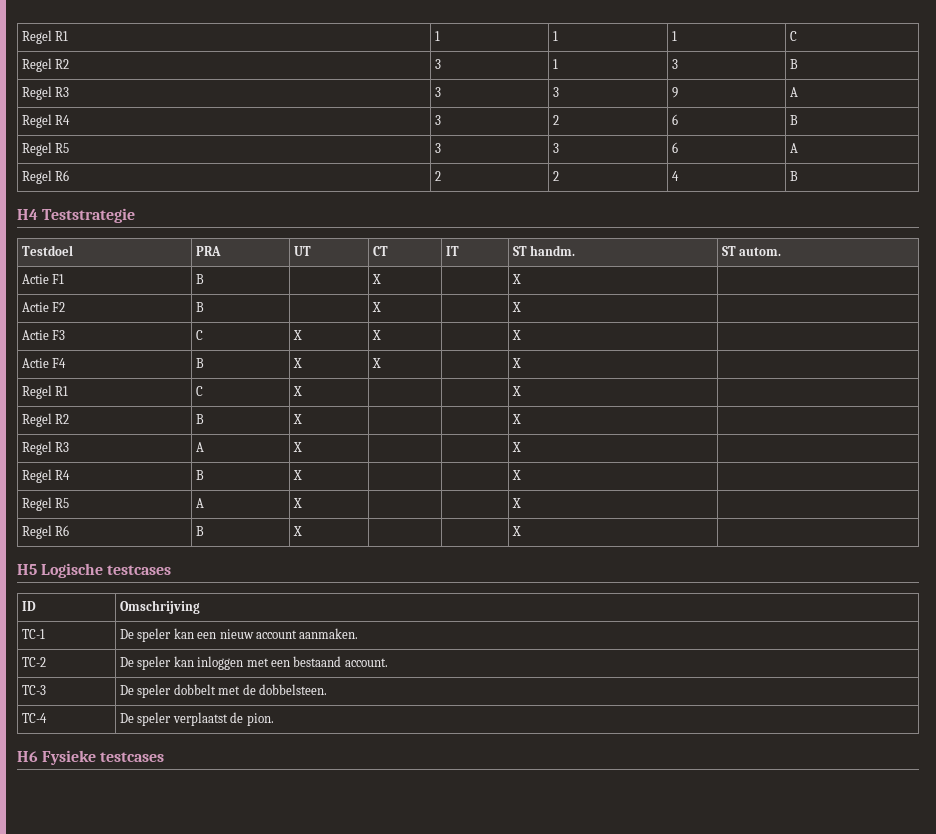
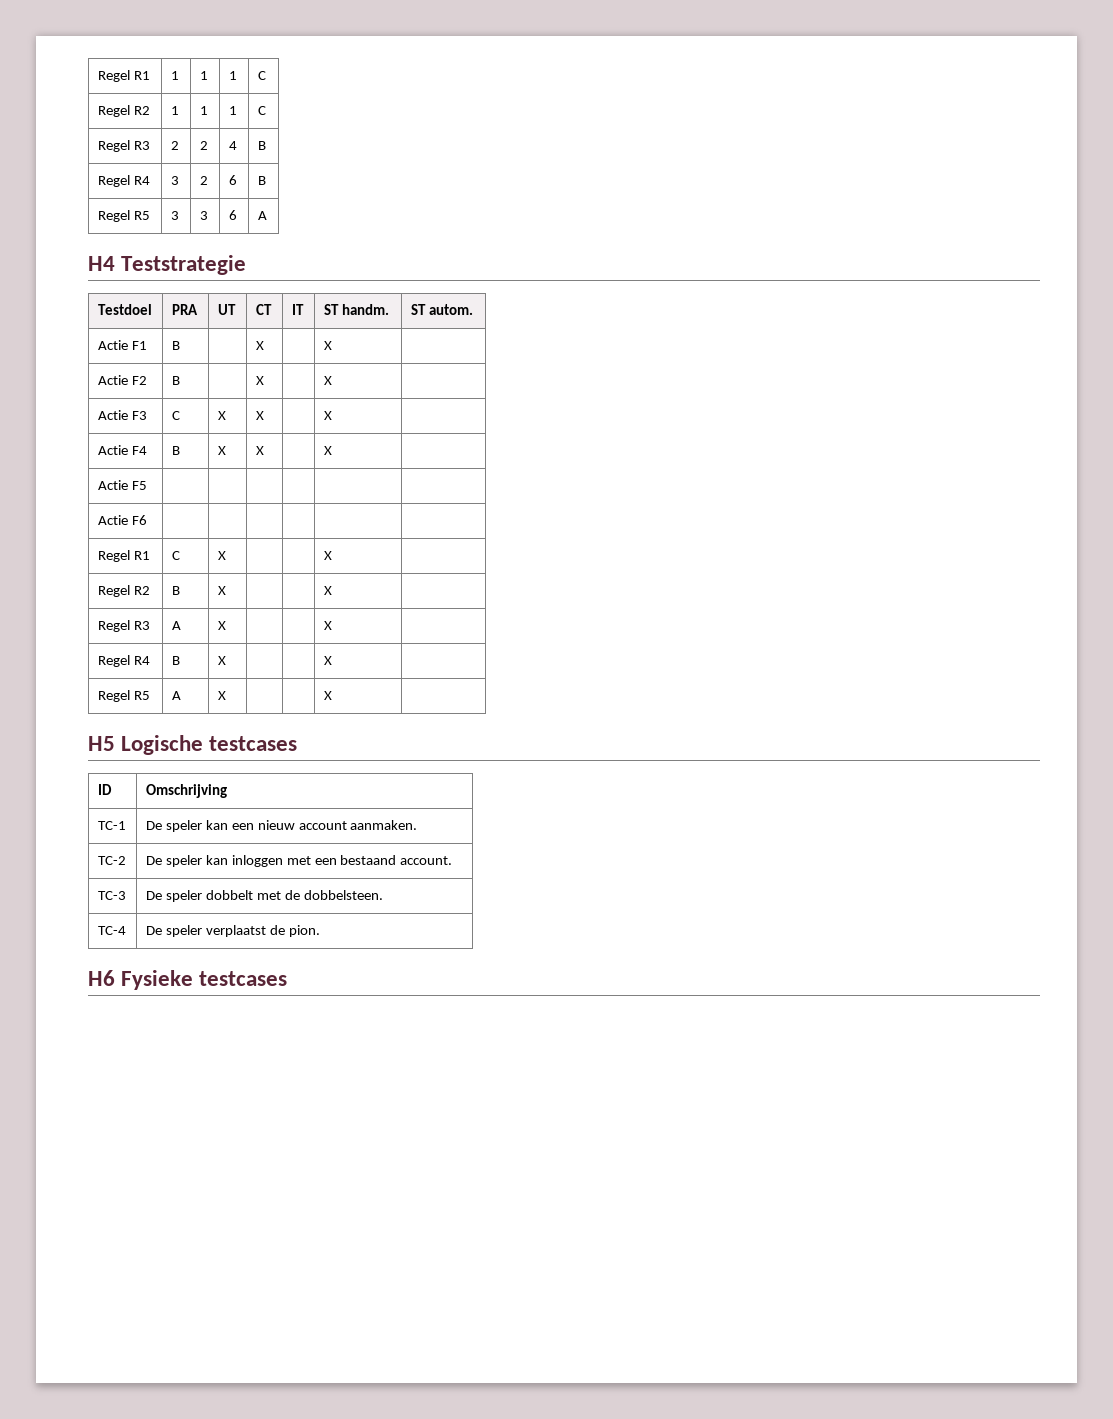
[435,59,442,69] [553,59,559,69] [672,59,679,69] [790,59,799,69] [22,86,70,100] [435,87,442,97] [553,87,560,97] [672,87,679,98] [790,87,799,97] 3 | 1 | 3 | B // Regel R3 | 3 | 3 | 9 | A -> [170,106,179,115] [199,106,208,115] [228,106,237,115] [257,106,266,115] [97,140,150,152] [170,141,179,150] [199,141,208,150] [228,141,237,150] [257,141,266,150] 1 | 1 | 1 | C // Regel R3 | 2 | 2 | 4 | B
[22,170,70,184] [435,171,442,181] [553,171,560,181] [672,171,680,181] [790,171,799,181] // Regel R6 | 2 | 2 | 4 | B -> (267, 215) none
(522, 363) none -> [97,480,147,490] [97,515,147,525] // Actie F5 | | | | | | // Actie F6 | | | | | |
[22,525,70,539] [196,526,205,536] [293,526,303,536] [512,526,522,536] // Regel R6 | B | X | | | X | -> (332, 695) none

